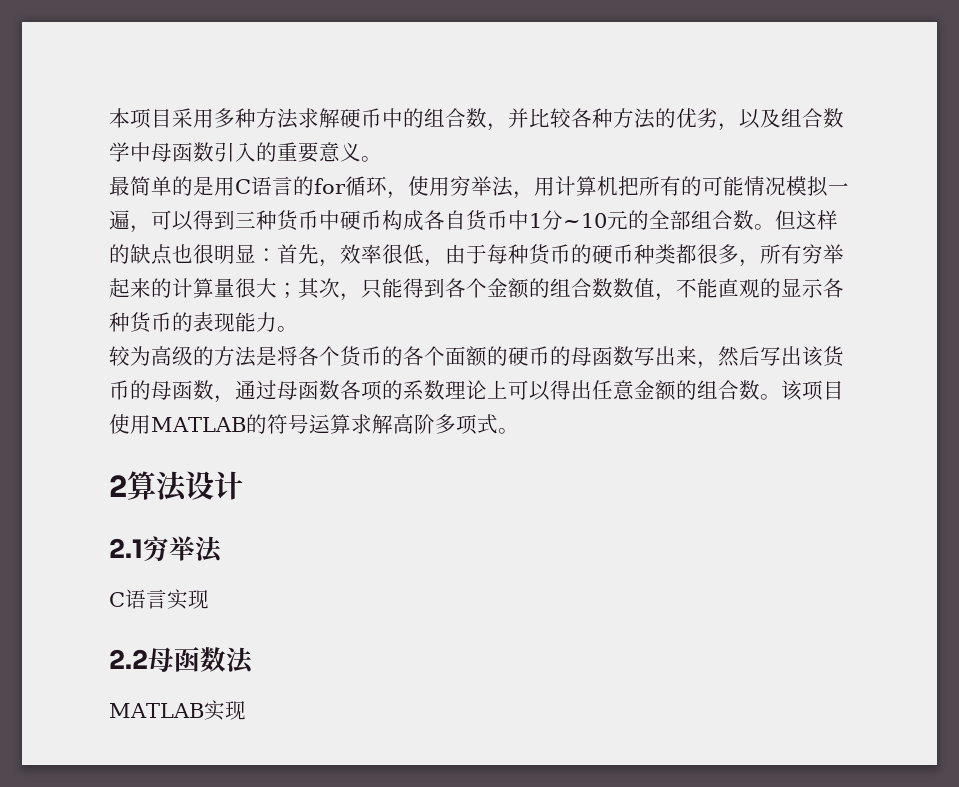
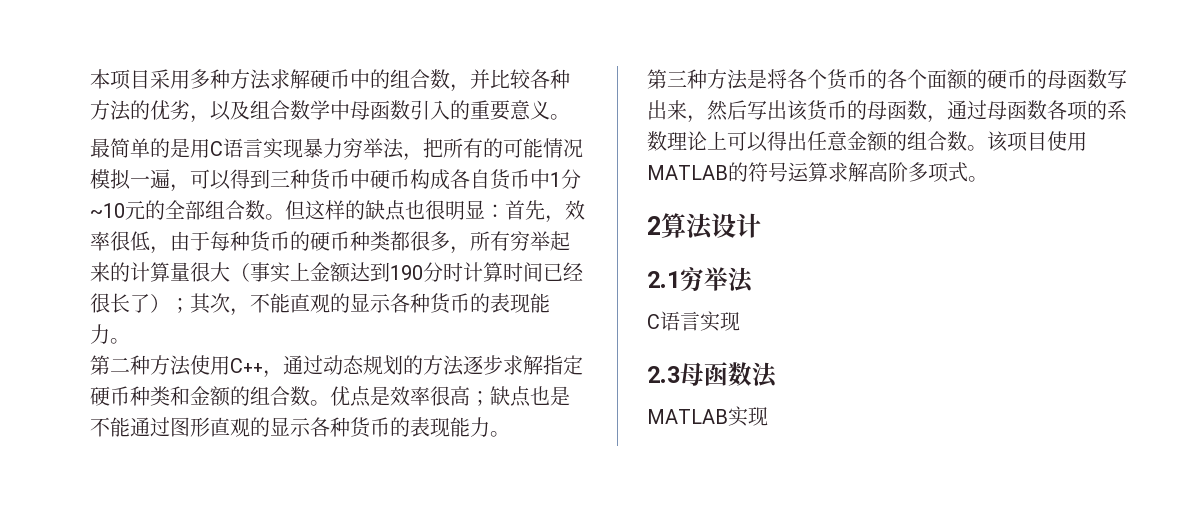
[293,176,618,199] 的for循环，使用穷举法，用计算机 -> [263,138,423,161] 实现暴力穷举法，
[277,278,655,301] ；其次，只能得到各个金额的组合数数值 -> [230,262,583,283] [90,293,230,314] （事实上金额达到190分时计算时间已经很长了）；其次
[109,346,214,366] 较为高级的 -> [90,355,583,378] [90,386,570,407] [90,417,510,438] [647,69,707,89] 第二种方法使用C++，通过动态规划的方法逐步求解指定硬币种类和金额的组合数。优点是效率很高；缺点也是不能通过图形直观的显示各种货币的表现能力。 // 第三种
[109,649,148,669] 2.2 -> [647,366,680,383] 2.3

